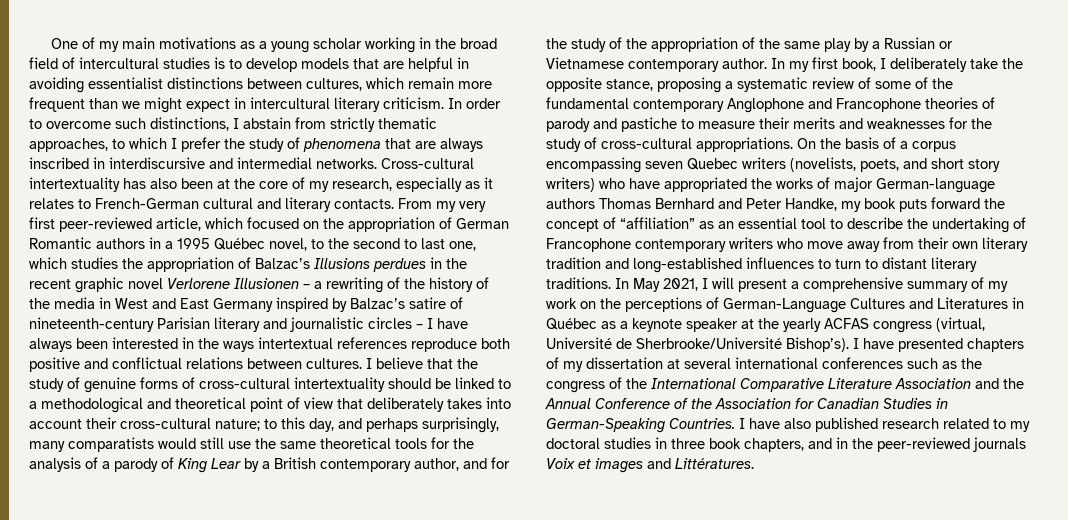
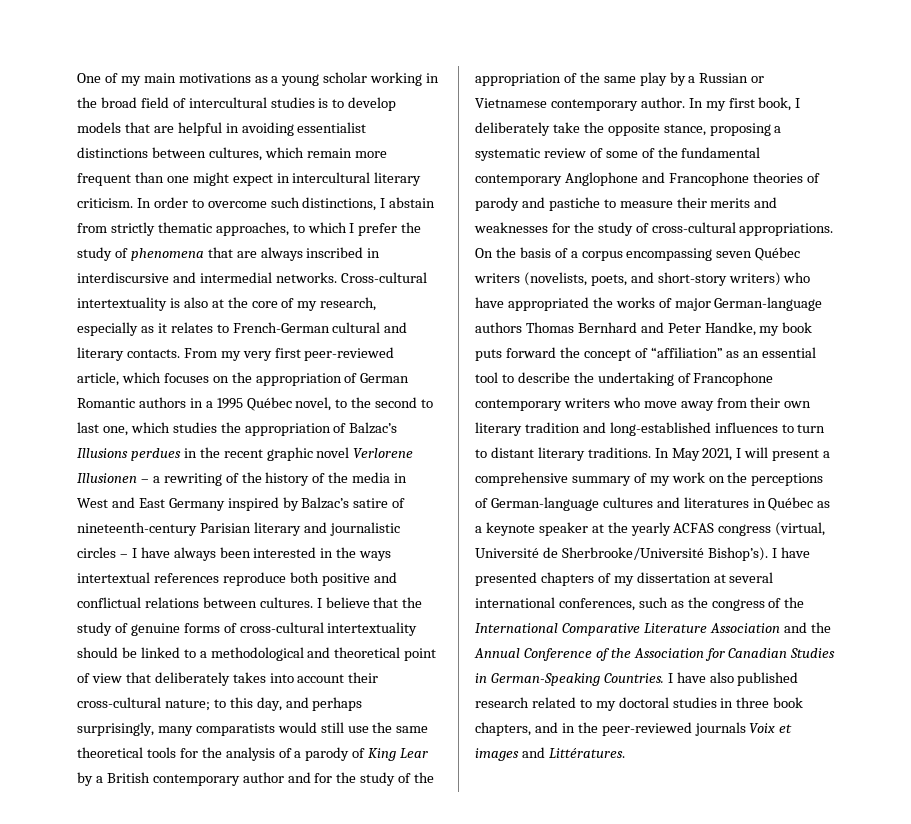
[122,101,140,109] we -> [166,176,189,183] one
[123,178,213,189] has also been -> [169,297,208,308] is also
[247,217,299,229] focused -> [163,373,209,383] focuses
[414,458,459,471] author, -> [242,772,284,783] author
[687,158,738,170] Quebec -> [755,247,801,261] Québec
[931,158,1000,172] short story -> [657,272,727,286] short-story
[723,297,1008,313] German-Language Cultures and Literatures -> [490,497,749,511] German-language cultures and literatures
[822,357,903,369] conferences -> [558,598,635,611] conferences,

